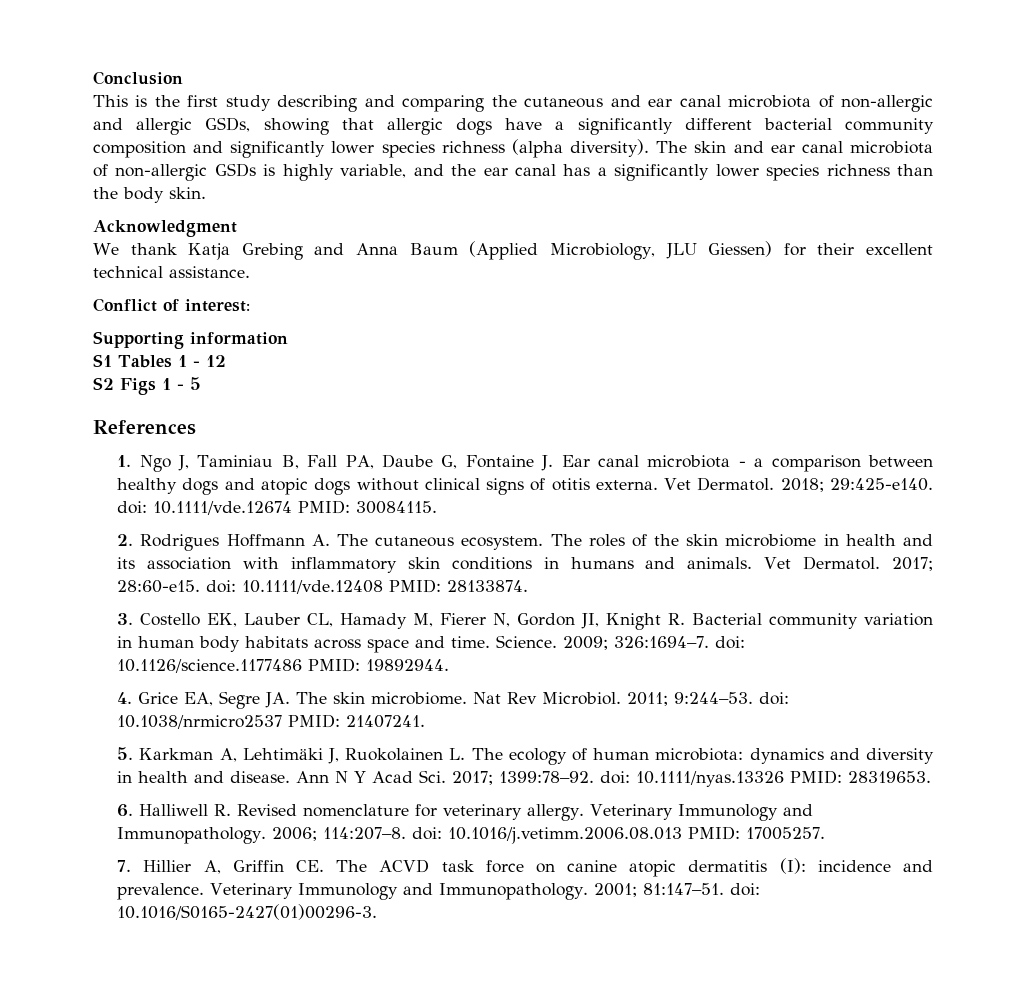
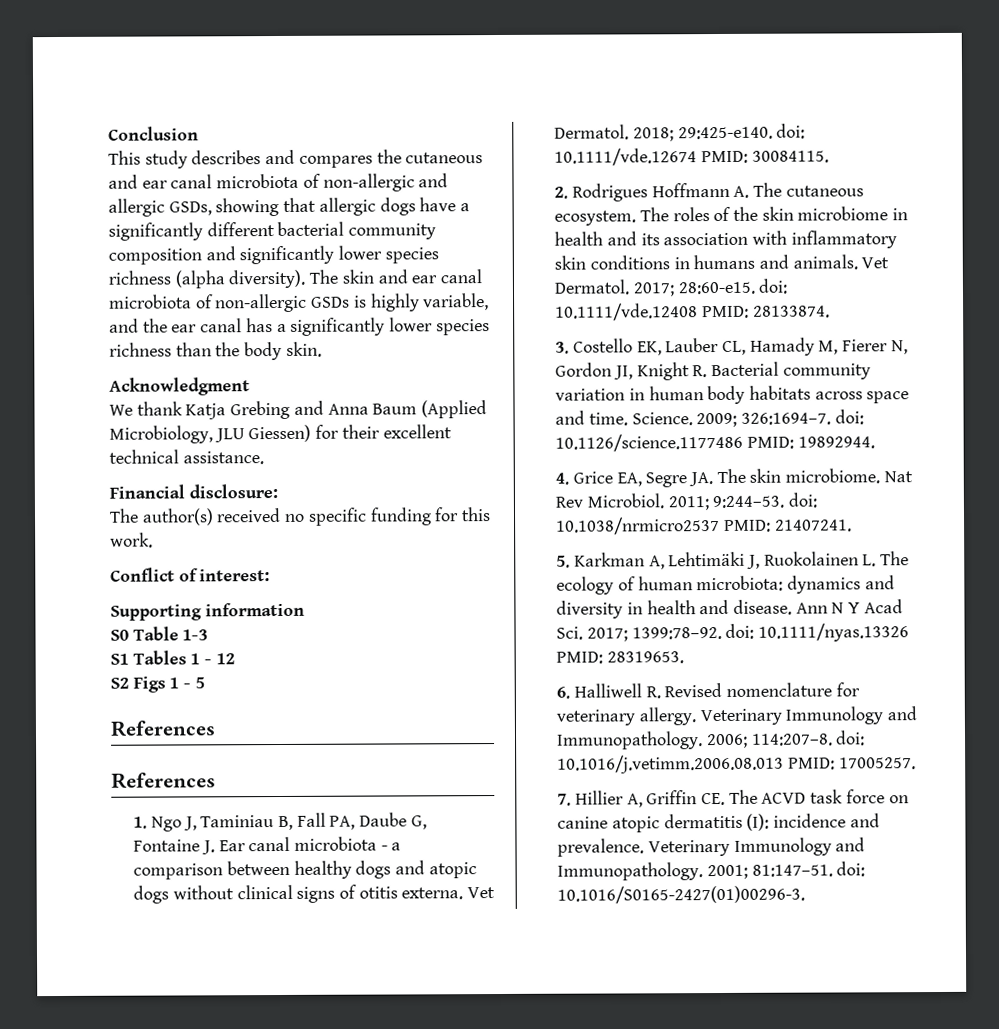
[135,95,485,112] is the first study describing and comparing -> [144,149,373,169] study describes and compares
(250, 272) none -> [109,484,278,499] [109,507,492,526] [110,532,153,548] // Financial disclosure: // The author(s) received no specific funding for this work.
(288, 338) none -> [110,626,209,641] // S0 Table 1-3
(196, 427) none -> [111,772,216,789] // References

